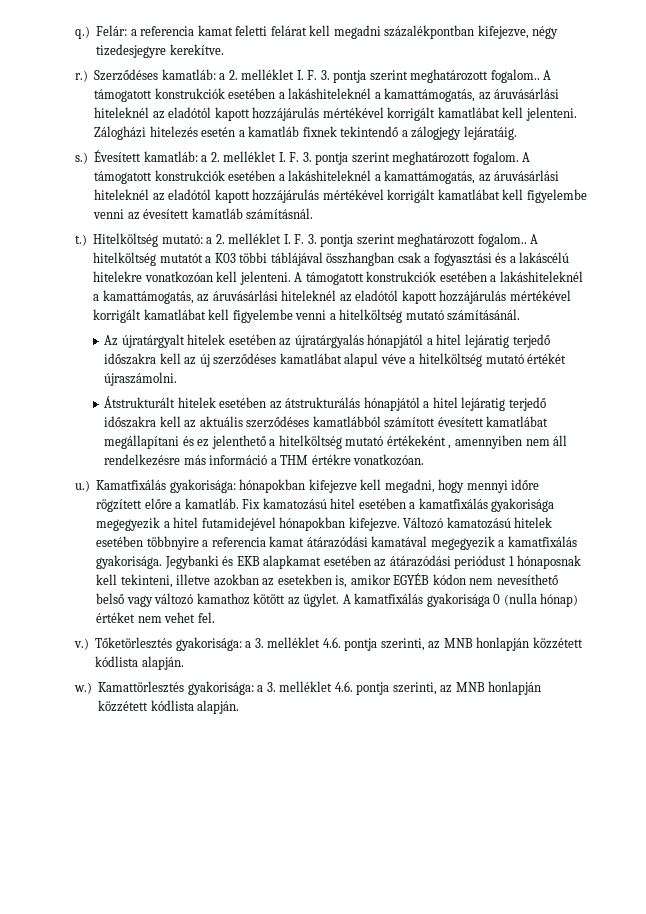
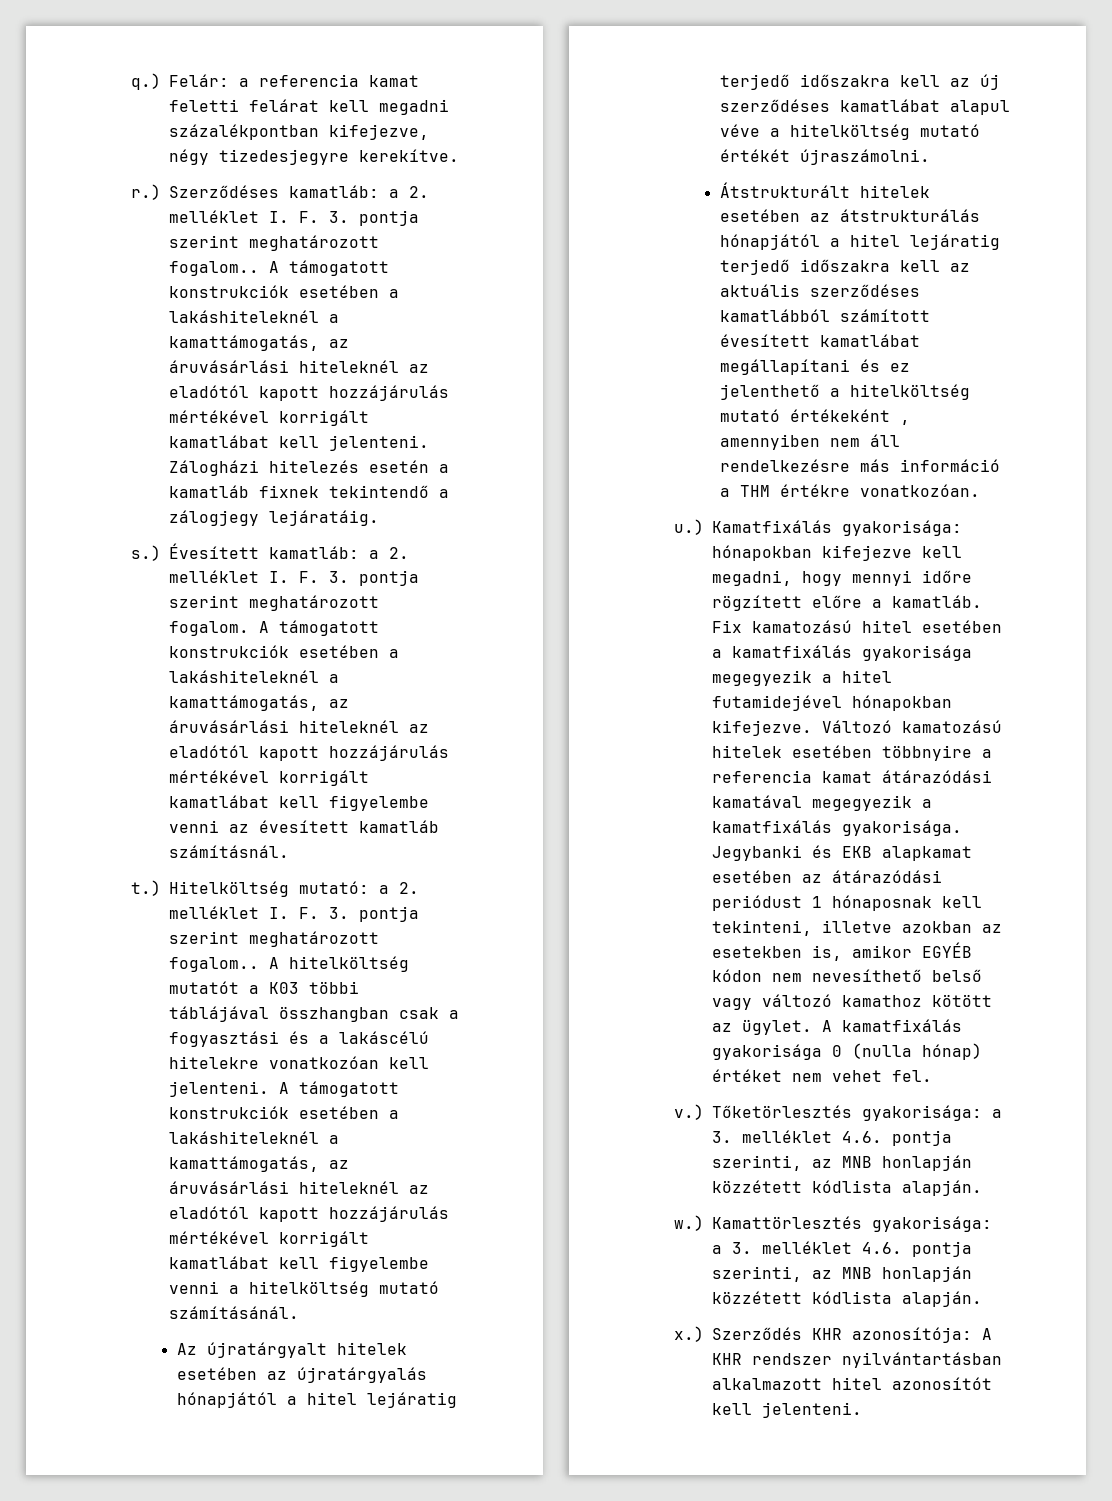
(240, 707) none -> [673,1326,992,1343] [711,1352,1002,1368] [711,1377,992,1390] [711,1402,862,1418] // x.) Szerződés KHR azonosítója: A KHR rendszer nyilvántartásban alkalmazott hitel azonosítót kell jelenteni.

